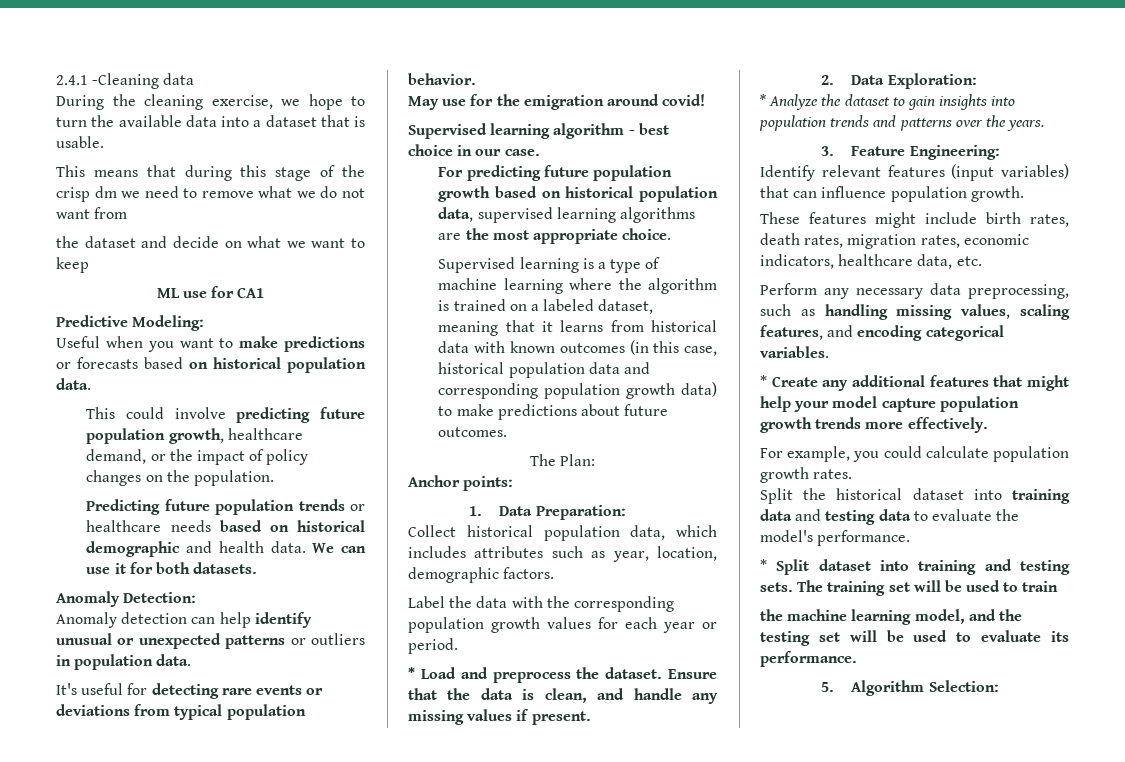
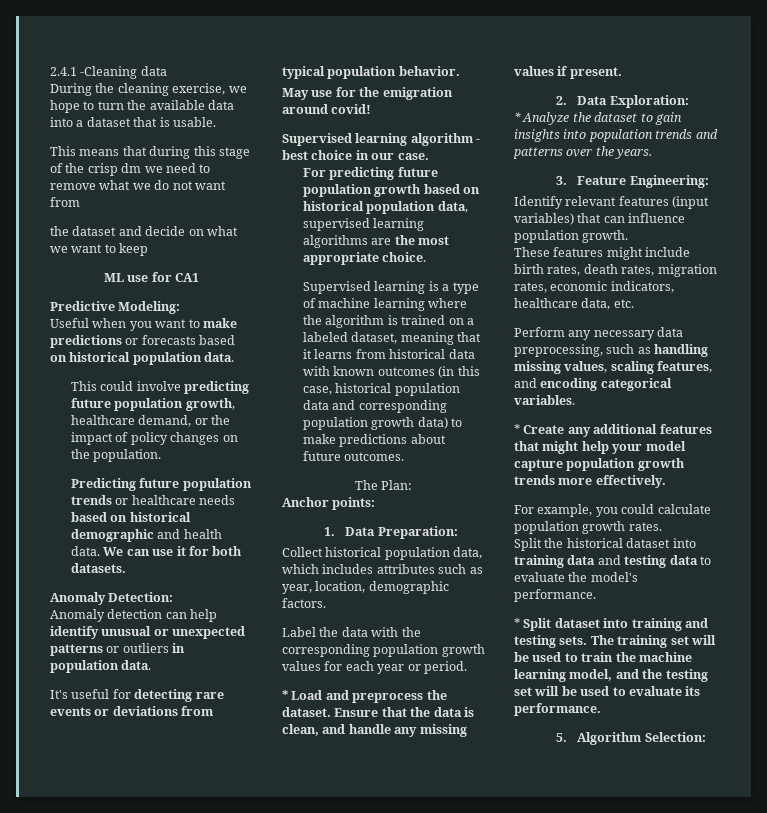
(1059, 586) // -> (614, 657) none

